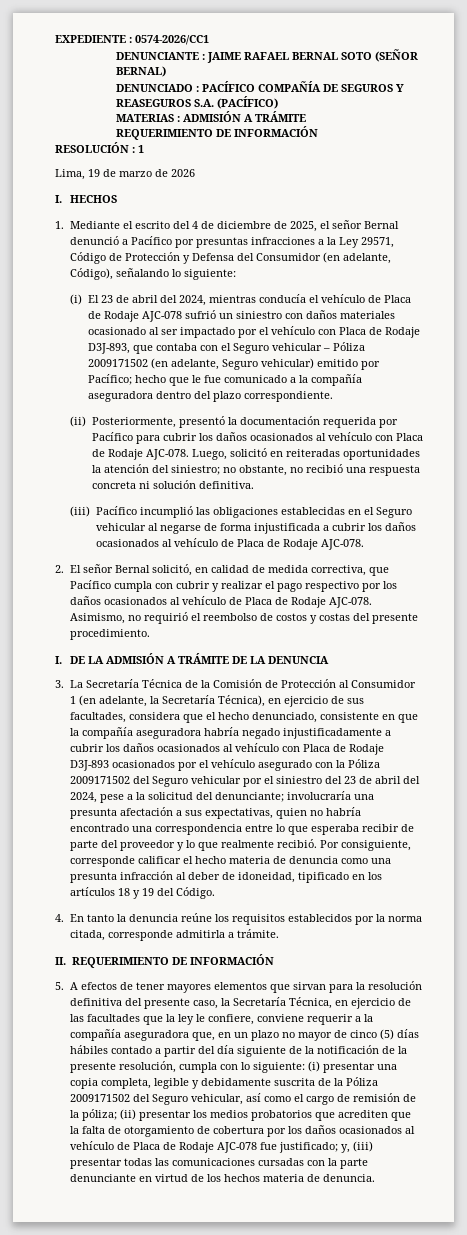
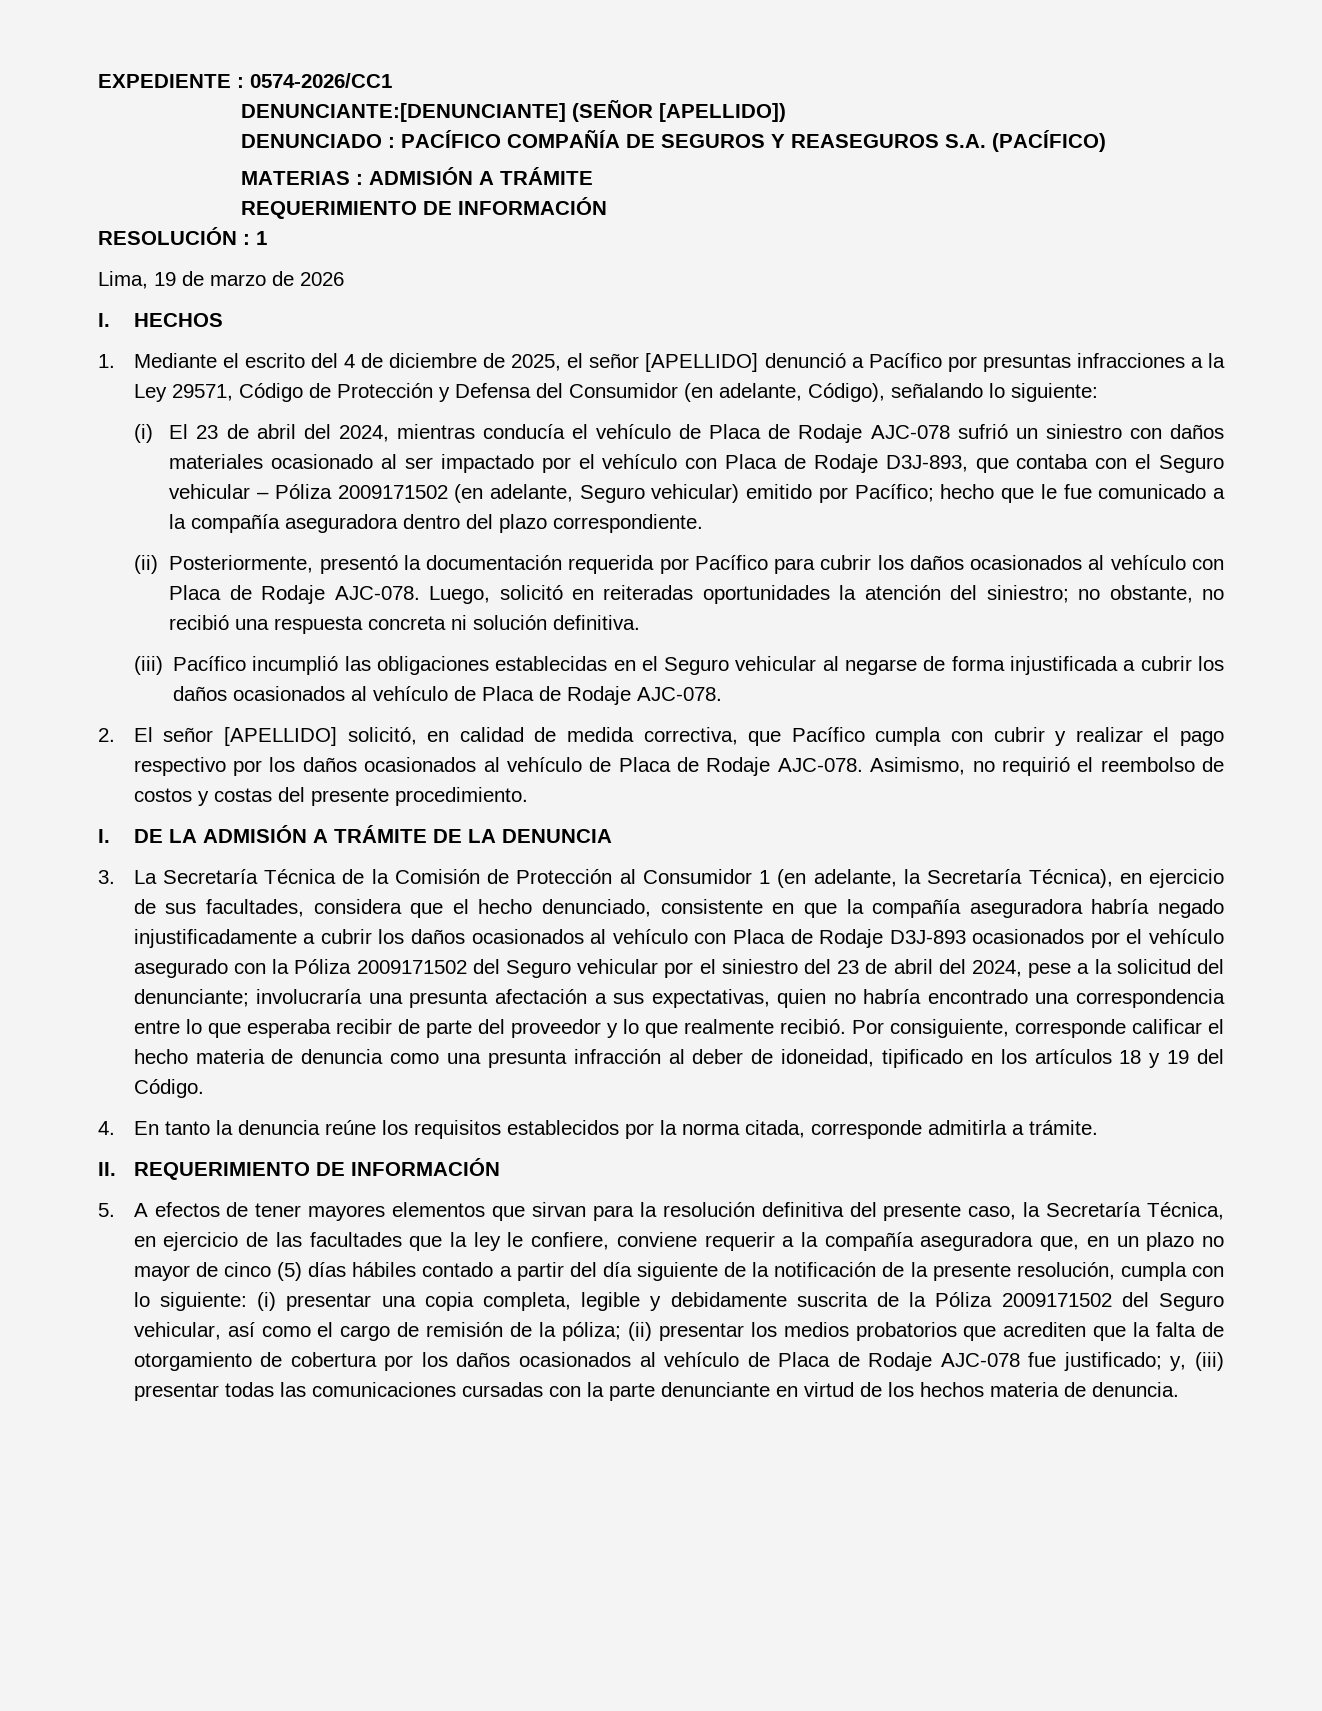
[115,49,418,63] [115,66,166,77] DENUNCIANTE : JAIME RAFAEL BERNAL SOTO (SEÑOR BERNAL) -> [240,100,786,122] DENUNCIANTE:[DENUNCIANTE] (SEÑOR [APELLIDO])
[364,221,400,229] Bernal -> [645,353,759,372] [APELLIDO]
[115,565,151,573] Bernal -> [223,727,337,746] [APELLIDO]

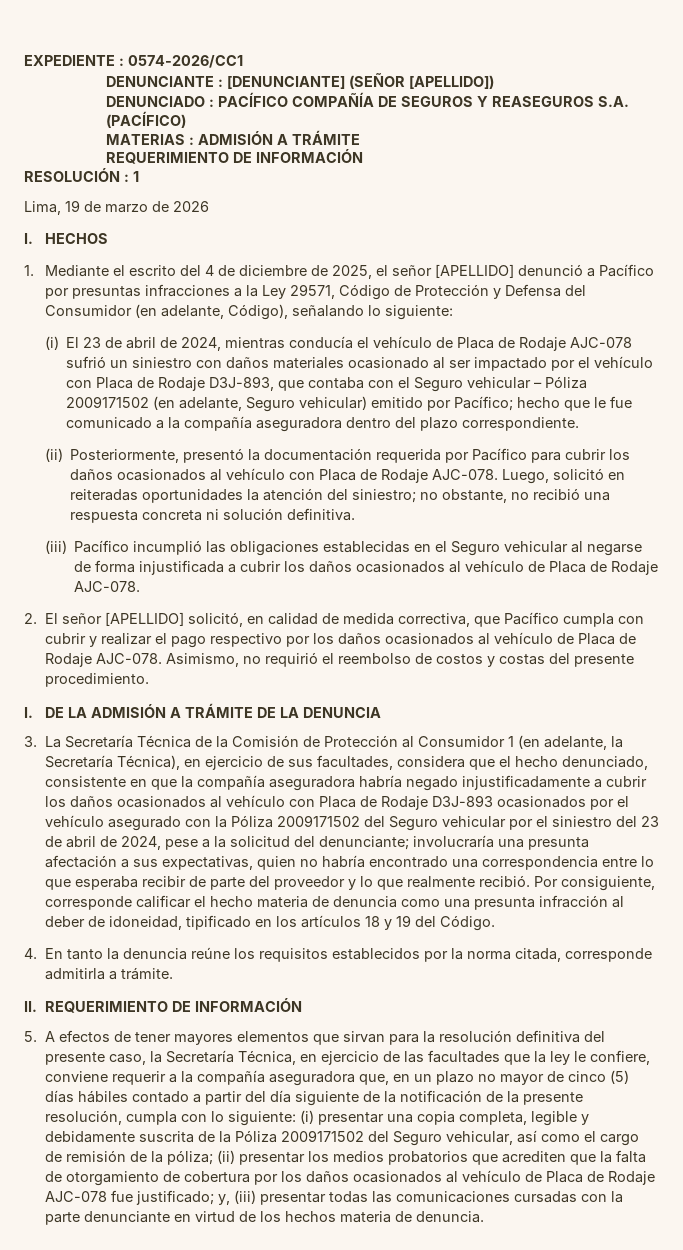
[240,103,566,122] DENUNCIANTE:[DENUNCIANTE] -> [106,76,346,89] DENUNCIANTE : [DENUNCIANTE]
[303,424,331,439] del -> [159,337,177,348] de
[938,959,966,974] del -> [99,836,117,847] de

